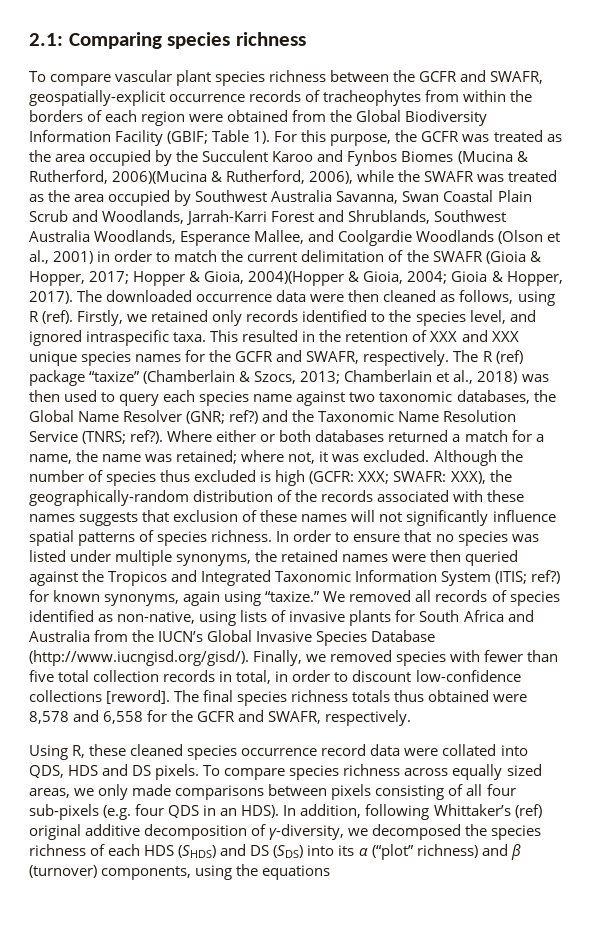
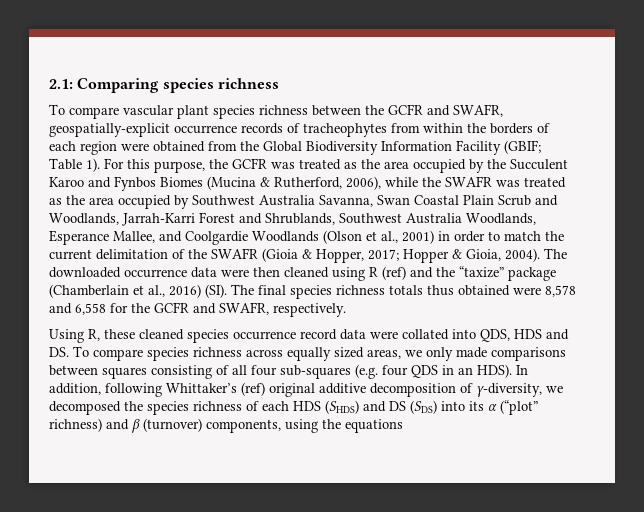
[112,170,306,184] 2006)(Mucina & Rutherford, -> (342, 183) none
[248,271,563,286] [29,291,73,304] 2004)(Hopper & Gioia, 2004; Gioia & Hopper, 2017). -> [505,248,540,262] 2004).
[440,290,555,306] [29,310,536,326] [29,330,519,346] [29,350,523,366] [29,370,549,386] [29,390,556,406] [29,410,517,424] [29,430,544,444] [29,450,523,466] [29,470,512,486] [29,490,525,506] [29,510,556,526] [29,530,539,546] [29,550,519,566] [29,570,561,586] [29,590,560,606] [29,610,534,626] [29,630,436,646] [29,650,559,666] [29,670,521,684] [29,690,171,704] as follows, using R (ref). Firstly, we retained only records identified to the species level, and ignored intraspecific taxa. This resulted in the retention of XXX and XXX unique species names for the GCFR and SWAFR, respectively. The R (ref) package “taxize” (Chamberlain & Szocs, 2013; Chamberlain et al., 2018) was then used to query each species name against two taxonomic databases, the Global Name Resolver (GNR; ref?) and the Taxonomic Name Resolution Service (TNRS; ref?). Where either or both databases returned a match for a name, the name was retained; where not, it was excluded. Although the number of species thus excluded is high (GCFR: XXX; SWAFR: XXX), the geographically-random distribution of the records associated with these names suggests that exclusion of these names will not significantly influence spatial patterns of species richness. In order to ensure that no species was listed under multiple synonyms, the retained names were then queried against the Tropicos and Integrated Taxonomic Information System (ITIS; ref?) for known synonyms, again using “taxize.” We removed all records of species identified as non-native, using lists of invasive plants for South Africa and Australia from the IUCN’s Global Invasive Species Database (http://www.iucngisd.org/gisd/). Finally, we removed species with fewer than five total collection records in total, in order to discount low-confidence collections [reword]. -> [332,266,556,281] [49,284,227,298] using R (ref) and the “taxize” package (Chamberlain et al., 2016) (SI).
[132,764,200,780] DS pixels. -> [49,347,69,357] DS.
[331,784,372,800] pixels -> [102,367,147,379] squares
[29,804,99,820] sub-pixels -> [280,365,351,379] sub-squares

